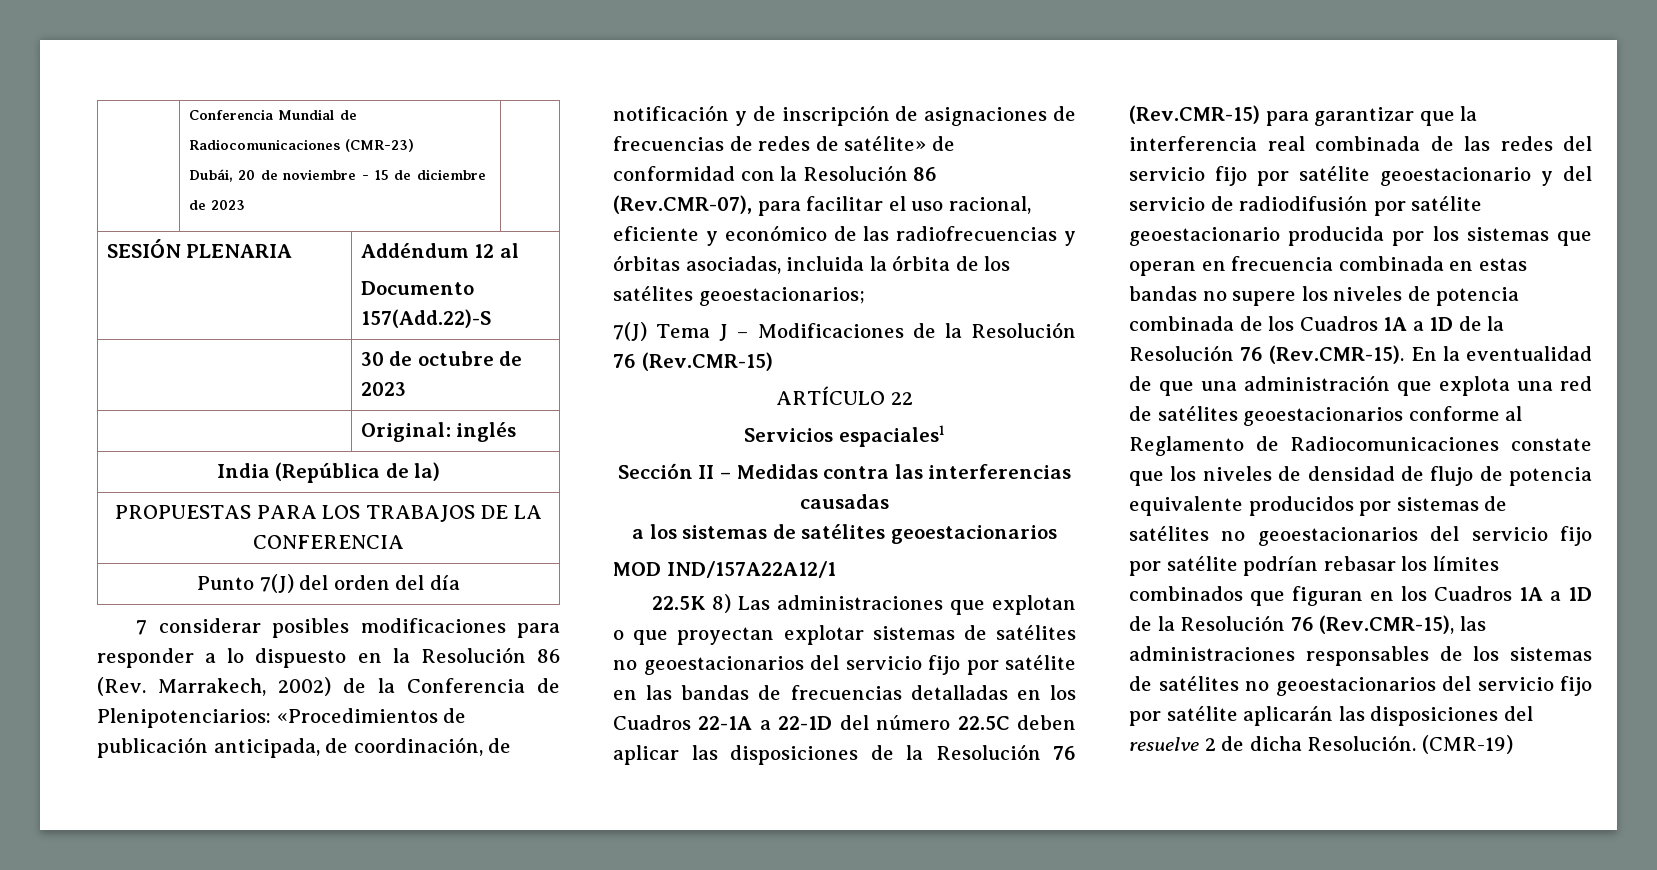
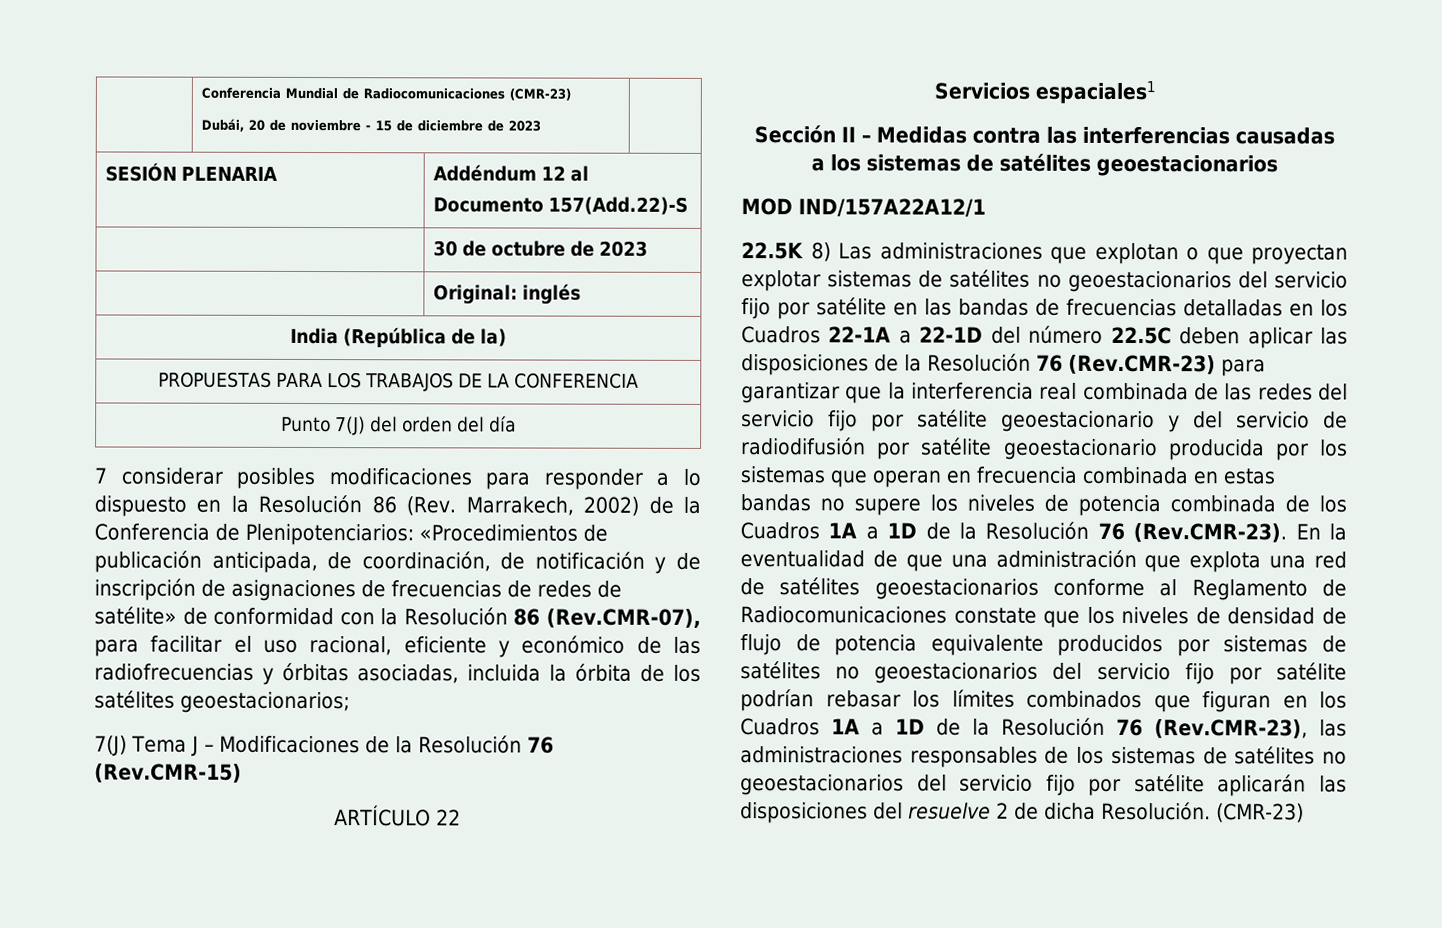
[1129,105,1260,124] (Rev.CMR-15) -> [1067,354,1216,375] (Rev.CMR-23)
[1269,345,1405,364] (Rev.CMR-15). -> [1133,523,1288,543] (Rev.CMR-23).
[1319,615,1455,634] (Rev.CMR-15), -> [1154,719,1308,739] (Rev.CMR-23),
[1421,735,1513,754] (CMR-19) -> [1215,803,1304,823] (CMR-23)

